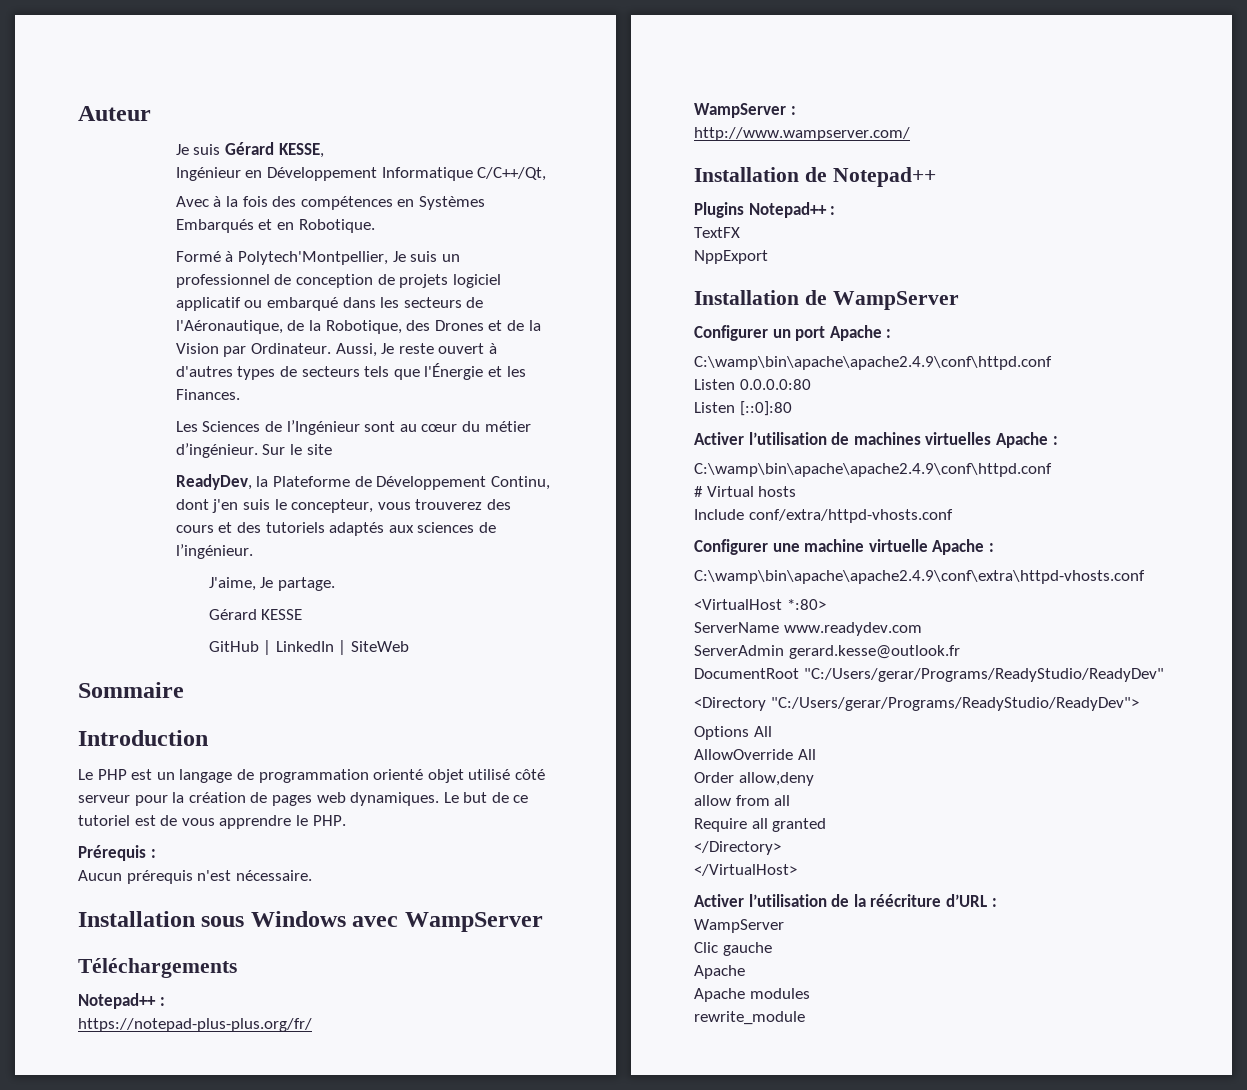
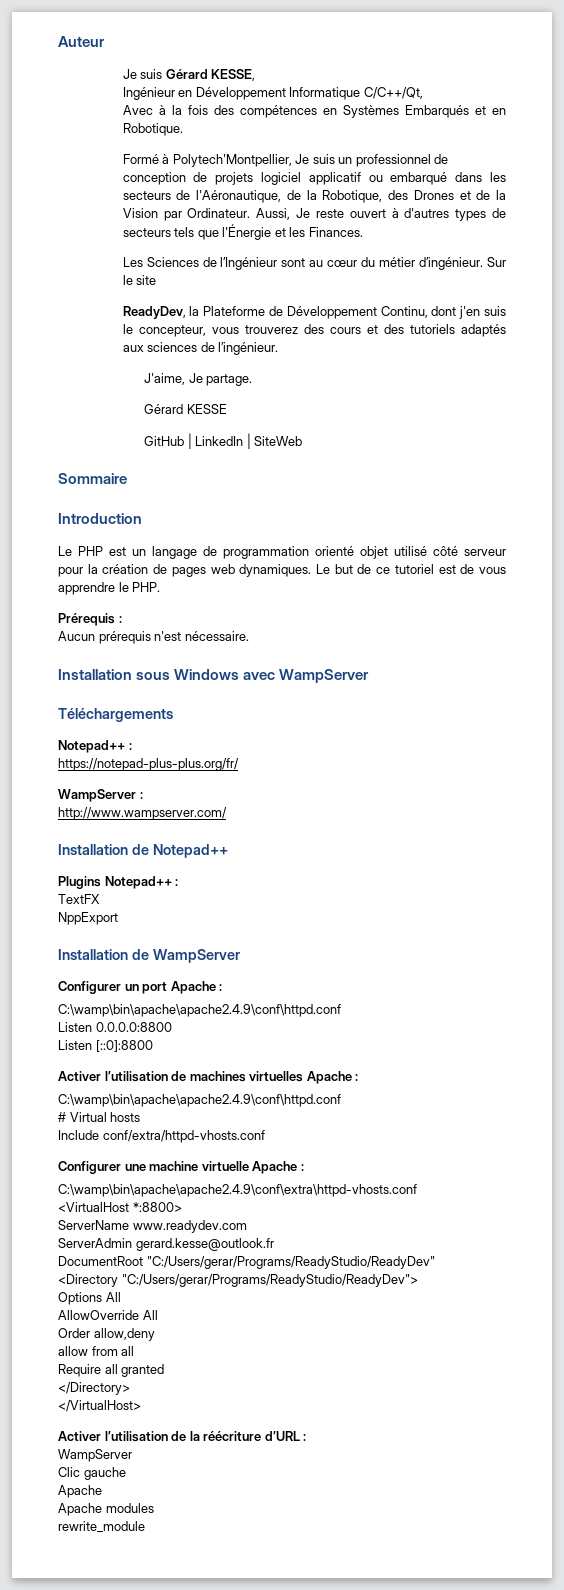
[739,379,811,390] [694,401,792,416] 0.0.0.0:80 // Listen [::0]:80 -> [95,1022,172,1032] [58,1040,153,1052] 0.0.0.0:8800 // Listen [::0]:8800
[786,599,826,610] *:80> -> [132,1202,182,1212] *:8800>

